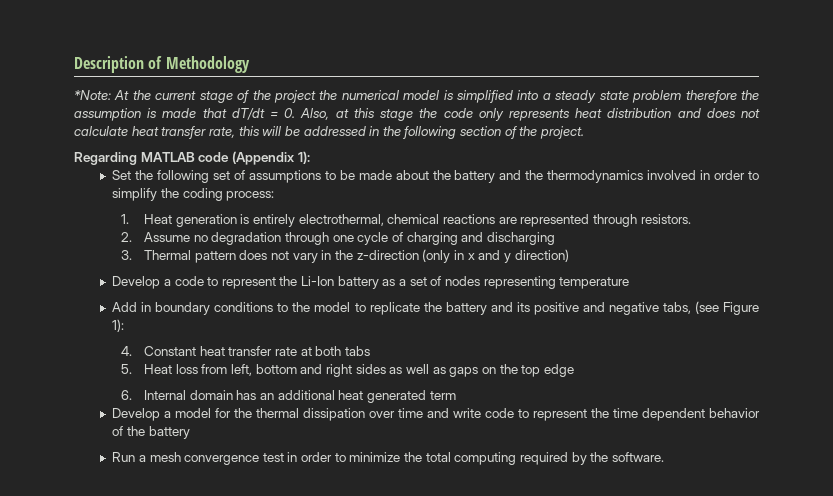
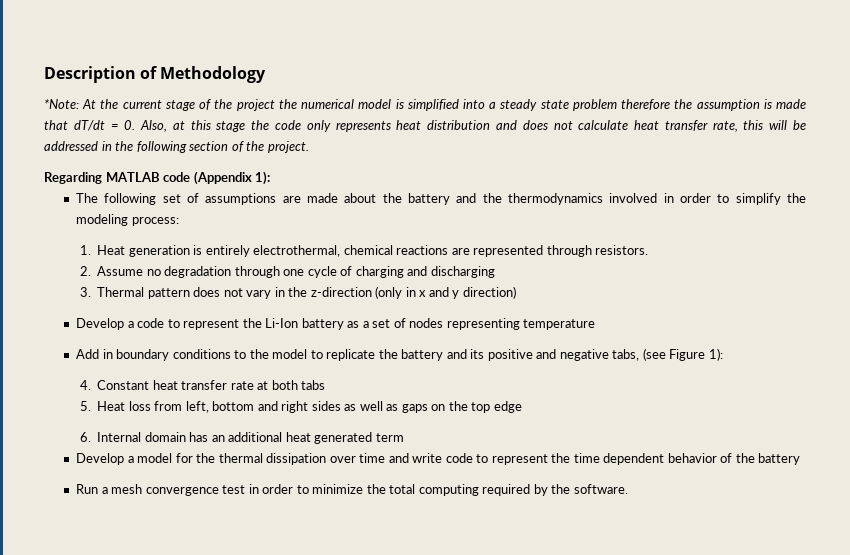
[112,170,154,180] Set the -> [76,193,99,203] The
[324,170,355,180] to be -> [282,196,301,203] are
[182,188,223,201] coding -> [76,214,129,226] modeling

